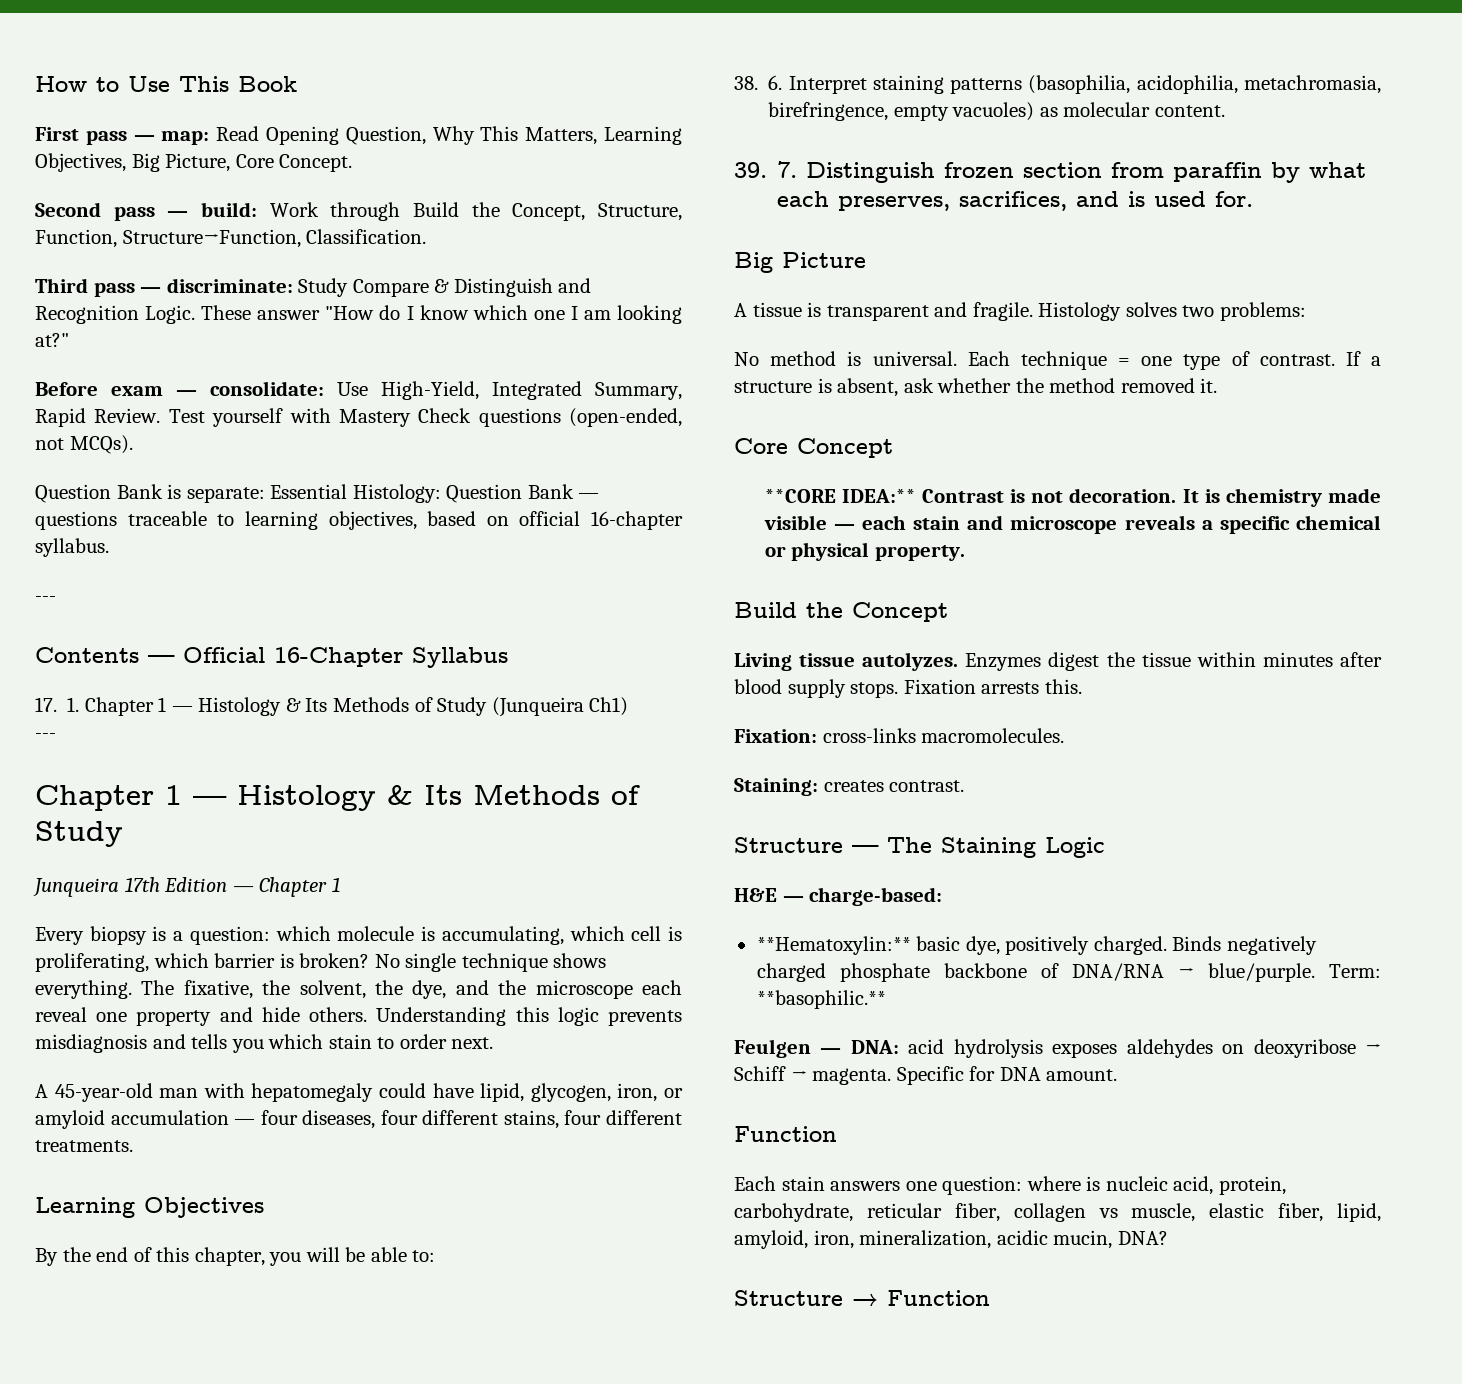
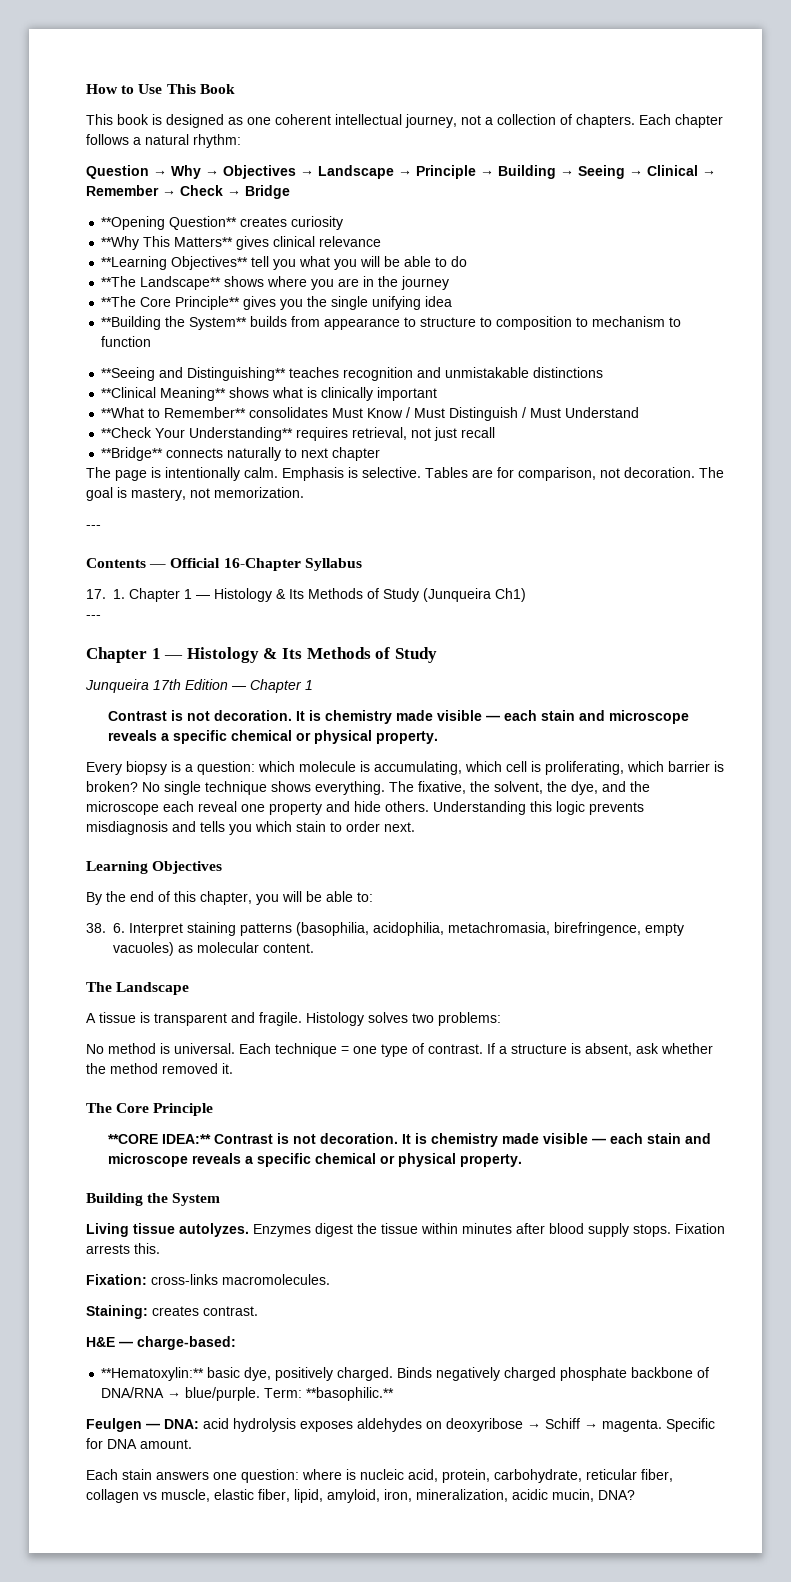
[35,126,682,145] [35,153,353,172] [35,202,683,221] [35,229,427,248] [35,278,592,297] [35,305,682,324] [35,333,69,347] [35,381,682,400] [35,408,682,427] [35,435,133,454] [35,484,600,503] [35,511,683,530] [35,538,109,557] First pass — map: Read Opening Question, Why This Matters, Learning Objectives, Big Picture, Core Concept. // Second pass — build: Work through Build the Concept, Structure, Function, Structure→Function, Classification. // Third pass — discriminate: Study Compare & Distinguish and Recognition Logic. These answer "How do I know which one I am looking at?" // Before exam — consolidate: Use High-Yield, Integrated Summary, Rapid Review. Test yourself with Mastery Check questions (open-ended, not MCQs). // Question Bank is separate: Essential Histology: Question Bank — questions traceable to learning objectives, based on official 16-chapter syllabus. -> [86,114,723,128] [86,134,241,148] [86,165,716,179] [86,185,290,199] [101,216,344,230] [101,236,382,250] [101,256,468,270] [101,276,450,290] [101,296,453,310] [101,316,682,330] [101,336,152,347] [101,367,604,381] [101,387,438,401] [101,407,640,421] [101,427,496,441] [101,447,381,461] [86,467,724,481] [86,487,304,501] This book is designed as one coherent intellectual journey, not a collection of chapters. Each chapter follows a natural rhythm: // Question → Why → Objectives → Landscape → Principle → Building → Seeing → Clinical → Remember → Check → Bridge // **Opening Question** creates curiosity // **Why This Matters** gives clinical relevance // **Learning Objectives** tell you what you will be able to do // **The Landscape** shows where you are in the journey // **The Core Principle** gives you the single unifying idea // **Building the System** builds from appearance to structure to composition to mechanism to function // **Seeing and Distinguishing** teaches recognition and unmistakable distinctions // **Clinical Meaning** shows what is clinically important // **What to Remember** consolidates Must Know / Must Distinguish / Must Understand // **Check Your Understanding** requires retrieval, not just recall // **Bridge** connects naturally to next chapter // The page is intentionally calm. Emphasis is selective. Tables are for comparison, not decoration. The goal is mastery, not memorization.
(340, 884) none -> [107,710,689,724] [107,730,438,744] // Contrast is not decoration. It is chemistry made visible — each stain and microscope reveals a specific chemical or physical property.
[35,1083,684,1102] [35,1110,682,1129] [35,1140,133,1152] // A 45-year-old man with hepatomegaly could have lipid, glycogen, iron, or amyloid accumulation — four diseases, four different stains, four different treatments. -> (415, 827) none
[734,161,1367,183] [777,191,1254,211] [734,252,866,273] 39. 7. Distinguish frozen section from paraffin by what each preserves, sacrifices, and is used for. // Big Picture -> [86,982,190,995] The Landscape
[734,438,893,458] Core Concept -> [86,1103,214,1116] The Core Principle
[734,602,948,622] Build the Concept -> [86,1193,221,1206] Building the System
[734,837,1105,858] // Structure — The Staining Logic -> (258, 1311) none
[734,1126,837,1142] // Function -> (192, 1444) none
[734,1290,990,1306] // Structure → Function -> (635, 1495) none

